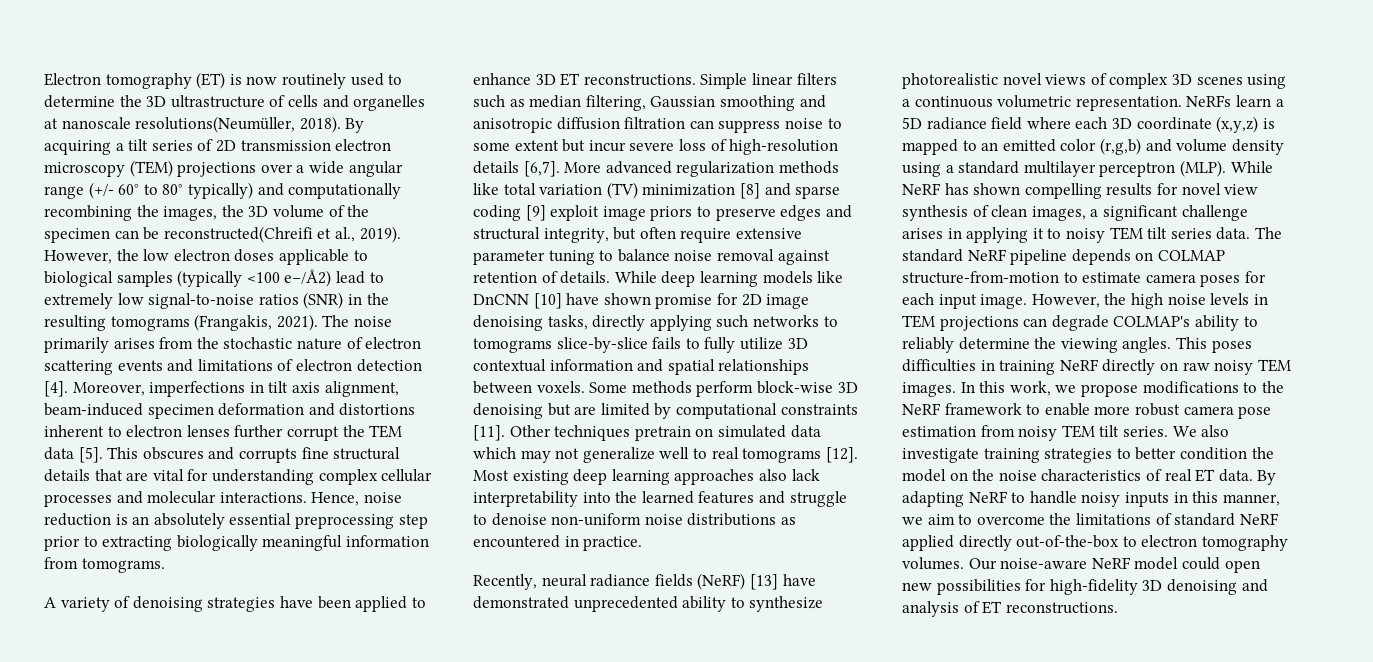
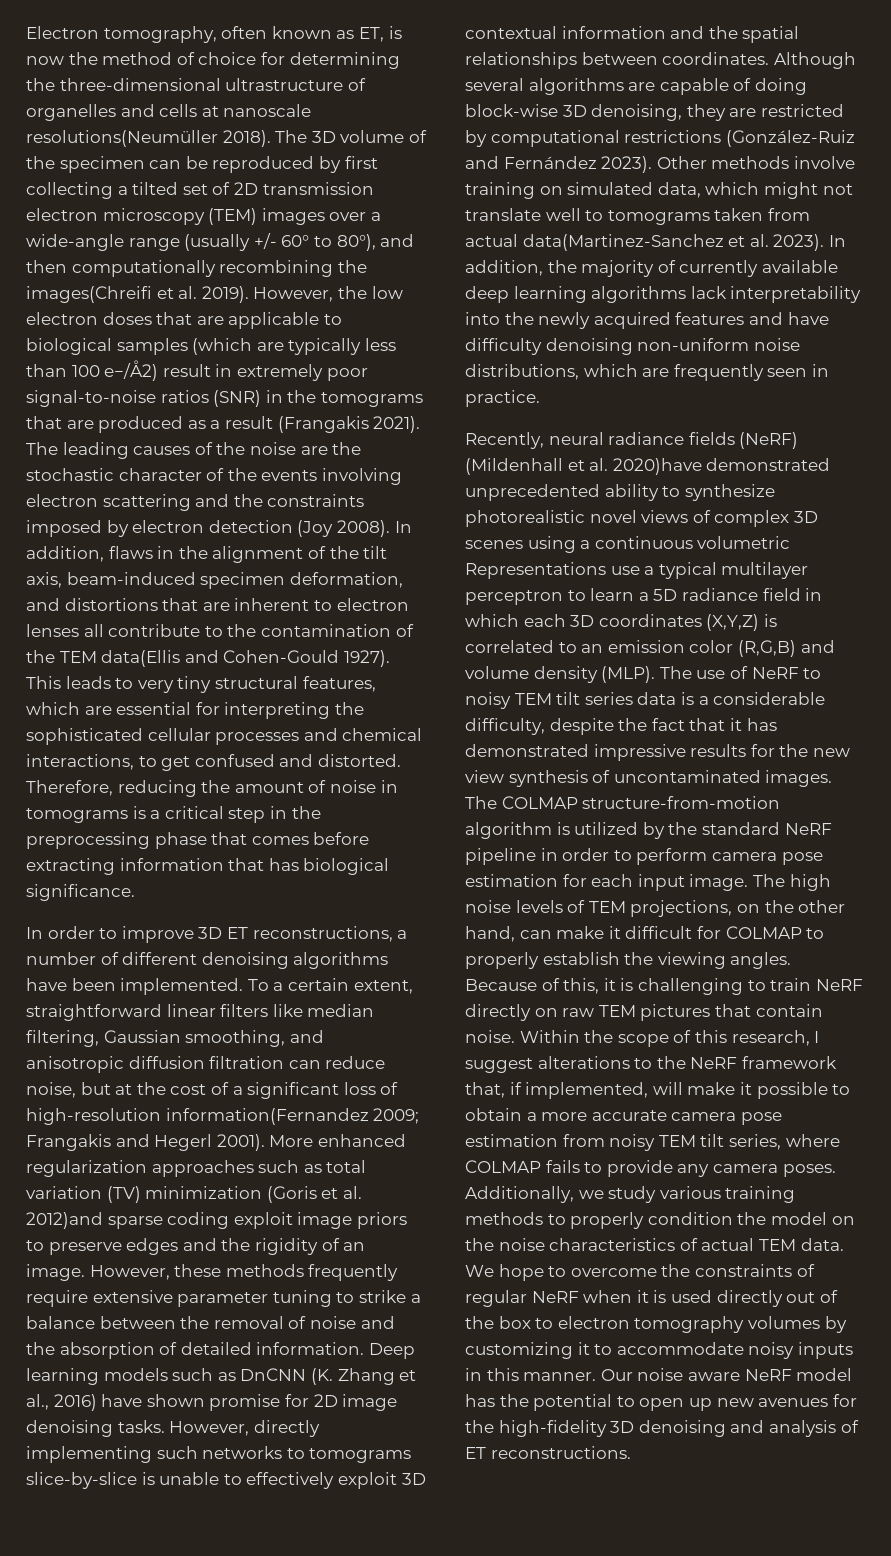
[105,72,403,89] [44,95,426,111] [44,116,365,133] [44,139,392,155] [44,160,403,177] [44,182,402,199] [44,205,244,221] tomography (ET) is now routinely used to determine the 3D ultrastructure of cells and organelles at nanoscale resolutions(Neumüller, 2018). By acquiring a tilt series of 2D transmission electron microscopy (TEM) projections over a wide angular range (+/- 60° to 80° typically) and computationally recombining the images, the -> [103,26,402,43] [26,52,400,69] [26,78,366,91] [26,104,312,121] [26,130,308,147] tomography, often known as ET, is now the method of choice for determining the three-dimensional ultrastructure of organelles and cells at nanoscale resolutions(Neumüller 2018). The
[163,226,355,243] reconstructed(Chreifi et al., -> [212,156,378,173] [26,182,374,199] [26,208,381,225] [26,233,415,251] [26,260,367,277] [26,286,198,303] reproduced by first collecting a tilted set of 2D transmission electron microscopy (TEM) images over a wide-angle range (usually +/- 60° to 80°), and then computationally recombining the images(Chreifi et al.
(275, 255) none -> [156,312,224,325] that are
[177,269,384,287] [44,293,144,309] (typically <100 e−/Å2) lead to extremely low -> [192,338,396,355] [26,360,368,381] (which are typically less than 100 e−/Å2) result in extremely poor
[44,314,392,331] [44,337,422,353] [44,359,422,375] [44,381,399,397] resulting tomograms (Frangakis, 2021). The noise primarily arises from the stochastic nature of electron scattering events and limitations of electron detection [4]. Moreover, imperfections in tilt axis alignment, -> [320,392,423,407] [26,416,421,433] [26,442,362,459] [26,468,402,485] [26,494,365,511] [26,520,412,537] [26,546,388,563] [26,572,62,588] tomograms that are produced as a result (Frangakis 2021). The leading causes of the noise are the stochastic character of the events involving electron scattering and the constraints imposed by electron detection (Joy 2008). In addition, flaws in the alignment of the tilt axis,
[218,403,305,416] deformation -> [289,572,403,588] deformation,
(416, 409) none -> [162,598,230,611] that are
[234,425,403,441] [44,447,401,463] [44,469,433,485] [44,491,402,507] [44,513,428,529] [44,535,429,551] [44,557,165,573] [44,596,426,612] [473,73,837,89] [473,95,525,108] further corrupt the TEM data [5]. This obscures and corrupts fine structural details that are vital for understanding complex cellular processes and molecular interactions. Hence, noise reduction is an absolutely essential preprocessing step prior to extracting biologically meaningful information from tomograms. // A variety of denoising strategies have been applied to enhance 3D ET reconstructions. Simple linear filters such as -> [83,624,414,637] [26,650,390,667] [26,676,376,693] [26,702,364,719] [26,728,423,745] [26,754,401,771] [26,780,398,797] [26,806,321,823] [26,832,370,849] [26,858,390,875] [26,884,135,901] [26,926,408,943] [26,952,389,969] [26,978,413,995] [26,1004,303,1021] all contribute to the contamination of the TEM data(Ellis and Cohen-Gould 1927). This leads to very tiny structural features, which are essential for interpreting the sophisticated cellular processes and chemical interactions, to get confused and distorted. Therefore, reducing the amount of noise in tomograms is a critical step in the preprocessing phase that comes before extracting information that has biological significance. // In order to improve 3D ET reconstructions, a number of different denoising algorithms have been implemented. To a certain extent, straightforward linear filters like
[719,95,795,111] smoothing -> [185,1030,286,1047] smoothing,
[718,118,842,133] [473,139,839,155] [473,161,839,177] [473,182,791,199] suppress noise to some extent but incur severe loss of high-resolution details [6,7]. More advanced regularization methods like total variation (TV) minimization [8] and -> [325,1056,386,1069] [26,1082,399,1099] [26,1108,420,1125] [26,1134,406,1151] [26,1160,367,1177] [26,1186,362,1203] [26,1212,103,1229] reduce noise, but at the cost of a significant loss of high-resolution information(Fernandez 2009; Frangakis and Hegerl 2001). More enhanced regularization approaches such as total variation (TV) minimization (Goris et al. 2012)and
[525,205,546,221] [9] -> (230, 1220) none
[473,227,676,243] structural integrity, but often -> [221,1238,366,1255] [26,1264,399,1281] the rigidity of an image. However, these methods frequently
[617,249,830,265] [473,271,844,287] [473,293,562,309] balance noise removal against retention of details. While deep learning models like DnCNN [10] -> [358,1290,421,1303] [26,1316,395,1329] [26,1342,415,1359] [26,1368,417,1385] [26,1394,97,1411] strike a balance between the removal of noise and the absorption of detailed information. Deep learning models such as DnCNN (K. Zhang et al., 2016)
[547,315,712,331] tasks, directly applying -> [117,1420,320,1437] [26,1446,152,1463] tasks. However, directly implementing
[652,337,783,353] fails to fully utilize -> [141,1472,397,1489] is unable to effectively exploit
(664, 365) none -> [708,26,738,39] the
[536,381,858,397] [473,403,858,419] [473,425,821,441] [473,447,858,463] [473,469,820,485] [473,491,847,507] [473,513,796,526] [473,535,560,548] voxels. Some methods perform block-wise 3D denoising but are limited by computational constraints [11]. Other techniques pretrain on simulated data which may not generalize well to real tomograms [12]. Most existing deep learning approaches also lack interpretability into the learned features and struggle to denoise non-uniform noise distributions as encountered -> [662,52,856,69] [465,78,807,95] [465,104,844,121] [465,130,855,147] [465,156,855,173] [465,182,853,199] [465,208,810,225] [465,234,846,251] [465,260,838,277] [465,286,862,303] [465,312,829,329] [465,338,800,355] [465,364,808,381] coordinates. Although several algorithms are capable of doing block-wise 3D denoising, they are restricted by computational restrictions (González-Ruiz and Fernández 2023). Other methods involve training on simulated data, which might not translate well to tomograms taken from actual data(Martinez-Sanchez et al. 2023). In addition, the majority of currently available deep learning algorithms lack interpretability into the newly acquired features and have difficulty denoising non-uniform noise distributions, which are frequently seen
[749,574,816,590] [13] have -> [465,458,702,475] (Mildenhall et al. 2020)have
[1075,95,1232,111] representation. NeRFs -> [465,562,809,579] [465,590,586,605] Representations use a typical multilayer perceptron to
[1026,116,1275,133] [902,138,1284,155] [902,160,1273,177] [902,183,1259,199] [902,205,1248,221] [902,227,1044,243] where each 3D coordinate (x,y,z) is mapped to an emitted color (r,g,b) and volume density using a standard multilayer perceptron (MLP). While NeRF has shown compelling results for novel view synthesis of clean images, a significant challenge arises in applying it -> [805,588,823,601] [465,614,777,631] [465,640,835,657] [465,666,799,683] in which each 3D coordinates (X,Y,Z) is correlated to an emission color (R,G,B) and volume density (MLP). The use of NeRF
[1216,227,1282,240] [902,249,1225,265] [902,271,1241,287] data. The standard NeRF pipeline depends on COLMAP structure-from-motion to estimate camera poses -> [637,692,826,705] [465,718,777,735] [465,744,850,761] [465,770,833,787] [465,796,781,809] [465,822,832,839] [465,848,823,865] [465,874,558,887] data is a considerable difficulty, despite the fact that it has demonstrated impressive results for the new view synthesis of uncontaminated images. The COLMAP structure-from-motion algorithm is utilized by the standard NeRF pipeline in order to perform camera pose estimation
[1031,293,1127,308] However, the -> [752,874,785,887] The
[1253,294,1268,305] [902,315,1258,331] [902,337,1252,353] [902,359,1291,375] [902,381,1284,397] [902,403,1180,416] in TEM projections can degrade COLMAP's ability to reliably determine the viewing angles. This poses difficulties in training NeRF directly on raw noisy TEM images. In this work, we propose modifications to the NeRF framework to enable more robust -> [567,900,846,917] [465,926,825,942] [465,952,792,969] [465,978,863,995] [465,1004,823,1021] [465,1030,820,1047] [465,1056,837,1073] [465,1082,851,1099] [465,1108,667,1121] of TEM projections, on the other hand, can make it difficult for COLMAP to properly establish the viewing angles. Because of this, it is challenging to train NeRF directly on raw TEM pictures that contain noise. Within the scope of this research, I suggest alterations to the NeRF framework that, if implemented, will make it possible to obtain a more accurate
[1122,425,1230,437] [902,447,1177,463] series. We also investigate training strategies to better -> [728,1134,840,1150] [465,1160,836,1177] [465,1186,796,1203] [465,1212,645,1229] series, where COLMAP fails to provide any camera poses. Additionally, we study various training methods to properly
[1164,469,1277,485] [902,491,1280,507] [902,513,1279,526] [902,535,1288,551] [902,557,1260,573] [902,579,1047,595] real ET data. By adapting NeRF to handle noisy inputs in this manner, we aim to overcome the limitations of standard NeRF applied directly out-of-the-box to electron tomography volumes. Our noise-aware NeRF model could open new possibilities for -> [701,1238,844,1251] [465,1264,815,1281] [465,1290,838,1307] [465,1316,847,1333] [465,1342,853,1359] [465,1368,853,1381] [465,1394,857,1411] [465,1420,494,1433] actual TEM data. We hope to overcome the constraints of regular NeRF when it is used directly out of the box to electron tomography volumes by customizing it to accommodate noisy inputs in this manner. Our noise aware NeRF model has the potential to open up new avenues for the

